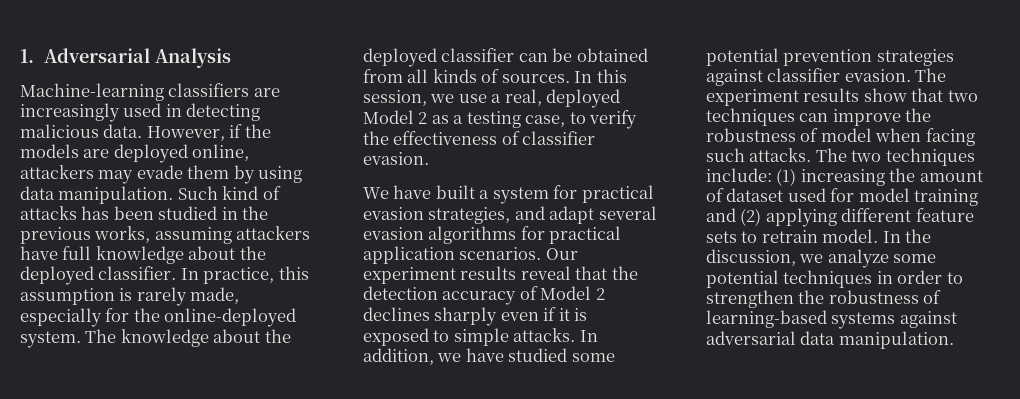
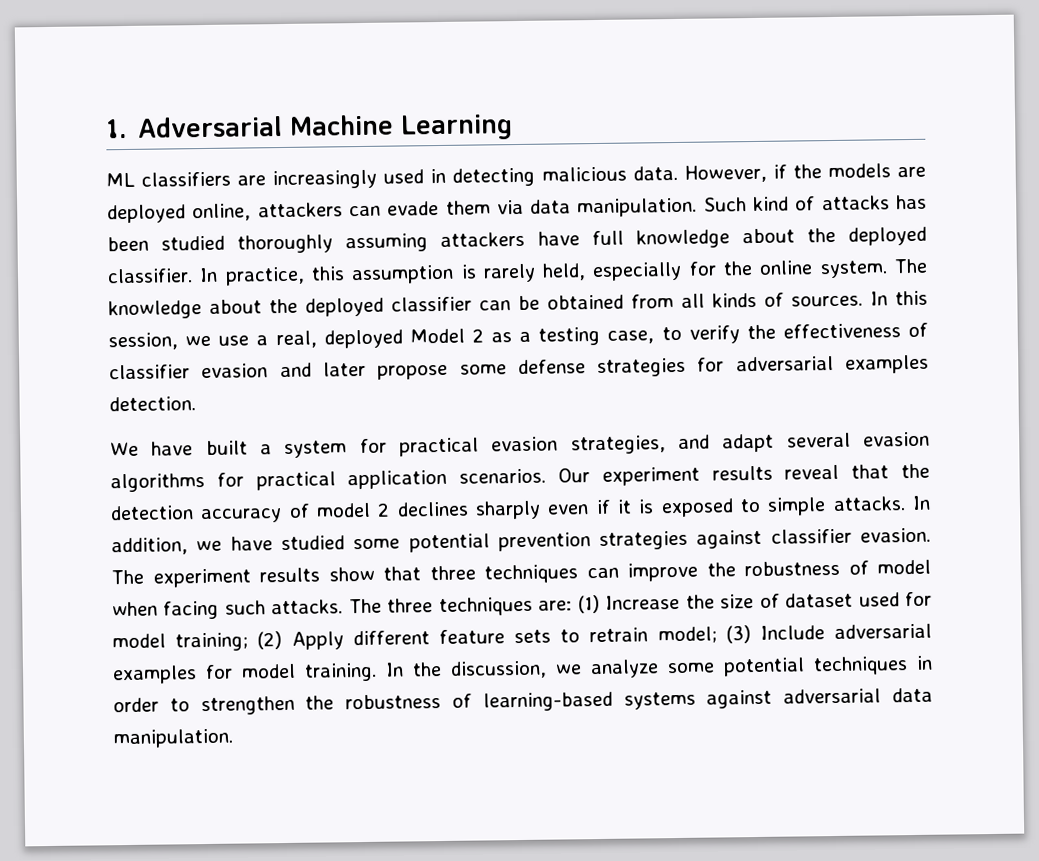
[155,48,232,68] [20,83,164,101] Analysis // Machine-learning -> [288,114,513,141] [106,172,135,188] Machine Learning // ML
[98,170,134,184] may -> [348,205,381,217] can
[233,165,303,184] by using -> [496,199,524,215] via
[221,206,269,220] [20,226,151,244] in the previous works, -> [237,234,334,254] thoroughly
[190,287,240,304] made, -> [542,263,587,281] held,
[164,308,297,327] online-deployed -> [759,260,814,275] online
[363,152,429,165] evasion. -> [201,354,929,380] [109,396,196,412] evasion and later propose some defense strategies for adversarial examples detection.
[540,286,592,300] Model -> [316,502,371,518] model
[947,90,978,102] two -> [429,565,476,581] three
[851,148,975,166] [706,168,983,186] two techniques include: (1) increasing the amount -> [387,594,755,617] three techniques are: (1) Increase the size
[914,189,979,206] [706,208,837,227] training and (2) applying -> [175,631,344,652] training; (2) Apply
[822,229,879,243] model. -> [657,623,932,644] [112,662,377,685] model; (3) Include adversarial examples for model training.

